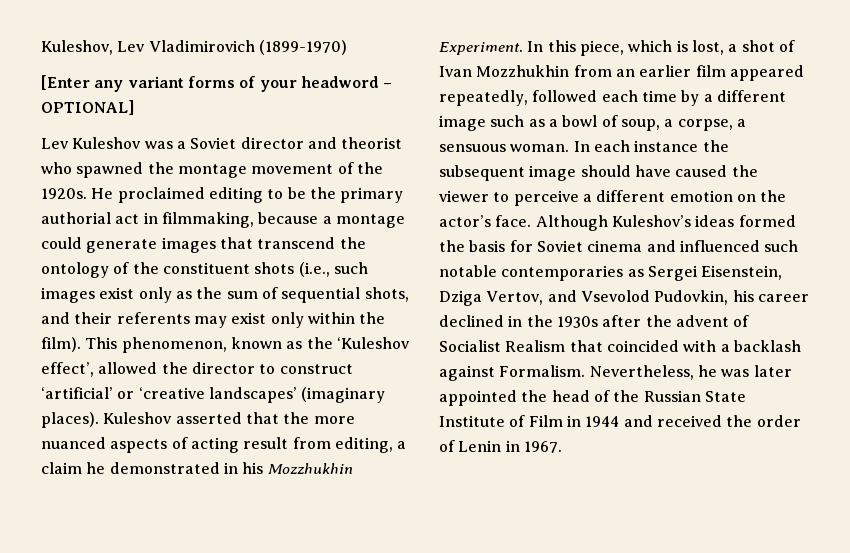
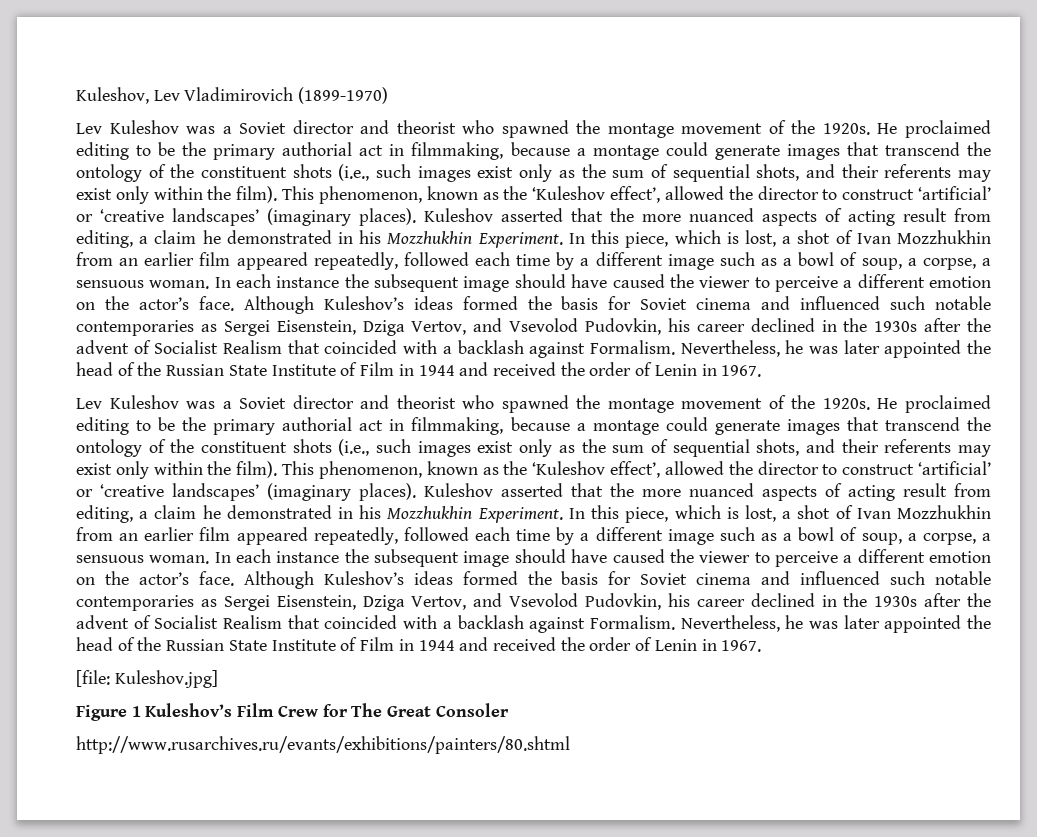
[41,75,393,92] [41,100,134,115] // [Enter any variant forms of your headword – OPTIONAL] -> (389, 95) none
(562, 447) none -> [76,395,991,413] [76,417,992,435] [76,439,992,457] [76,461,992,479] [76,483,991,501] [76,505,992,523] [76,527,991,545] [76,549,992,567] [76,571,991,589] [76,593,991,611] [76,615,991,633] [76,637,762,652] [76,670,218,688] [76,703,509,721] [76,736,570,754] // Lev Kuleshov was a Soviet director and theorist who spawned the montage movement of the 1920s. He proclaimed editing to be the primary authorial act in filmmaking, because a montage could generate images that transcend the ontology of the constituent shots (i.e., such images exist only as the sum of sequential shots, and their referents may exist only within the film). This phenomenon, known as the ‘Kuleshov effect’, allowed the director to construct ‘artificial’ or ‘creative landscapes’ (imaginary places). Kuleshov asserted that the more nuanced aspects of acting result from editing, a claim he demonstrated in his Mozzhukhin Experiment. In this piece, which is lost, a shot of Ivan Mozzhukhin from an earlier film appeared repeatedly, followed each time by a different image such as a bowl of soup, a corpse, a sensuous woman. In each instance the subsequent image should have caused the viewer to perceive a different emotion on the actor’s face. Although Kuleshov’s ideas formed the basis for Soviet cinema and influenced such notable contemporaries as Sergei Eisenstein, Dziga Vertov, and Vsevolod Pudovkin, his career declined in the 1930s after the advent of Socialist Realism that coincided with a backlash against Formalism. Nevertheless, he was later appointed the head of the Russian State Institute of Film in 1944 and received the order of Lenin in 1967. // [file: Kuleshov.jpg] // Figure 1 Kuleshov’s Film Crew for The Great Consoler // http://www.rusarchives.ru/evants/exhibitions/painters/80.shtml

